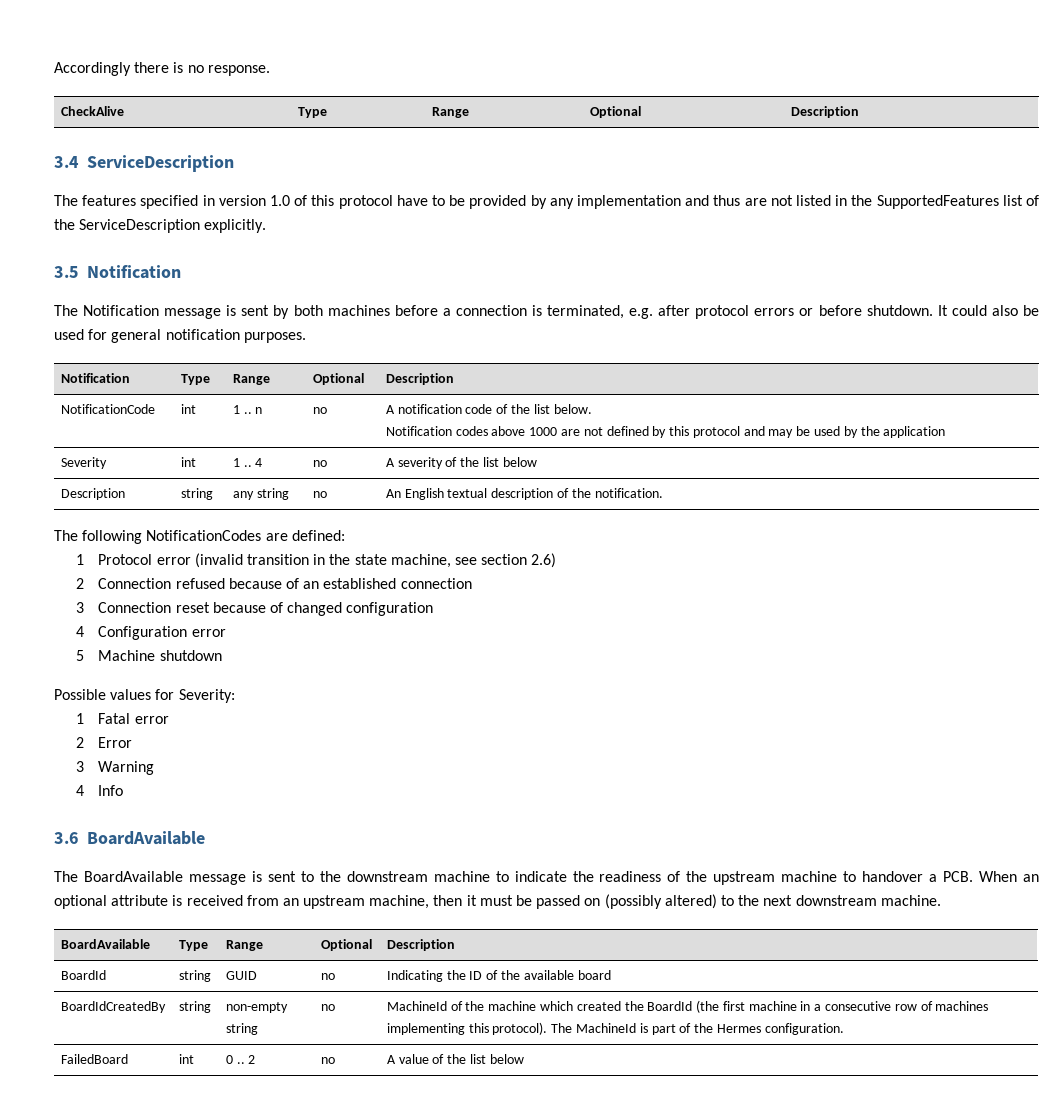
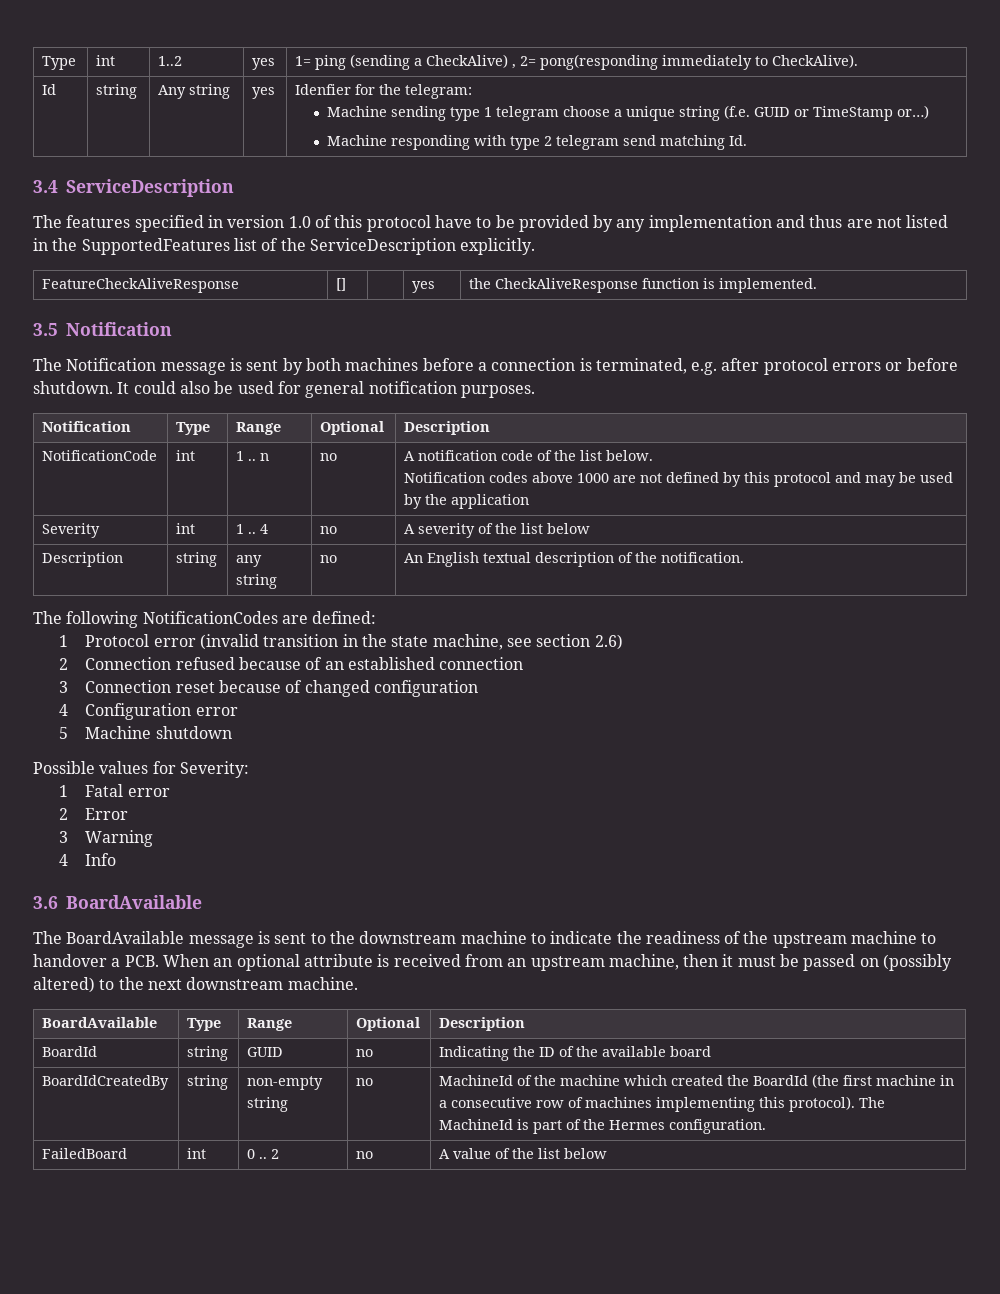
[54,62,270,76] [60,106,124,116] [297,107,327,118] [431,107,469,118] [589,106,641,118] [790,106,859,118] Accordingly there is no response. // CheckAlive | Type | Range | Optional | Description -> [42,56,77,70] [96,55,116,66] [158,56,183,66] [252,58,276,70] [295,54,859,70] [42,84,57,95] [96,84,138,99] [158,84,231,99] [252,87,276,99] [295,84,473,99] [326,105,929,121] [326,135,747,150] Type | int | 1..2 | yes | 1= ping (sending a CheckAlive) , 2= pong(responding immediately to CheckAlive). // Id | string | Any string | yes | Idenfier for the telegram: // Machine sending type 1 telegram choose a unique string (f.e. GUID or TimeStamp or…) // Machine responding with type 2 telegram send matching Id.
(267, 226) none -> [42,278,240,293] [336,278,347,291] [412,281,436,293] [469,278,818,293] // FeatureCheckAliveResponse | [] | | yes | the CheckAliveResponse function is implemented.

